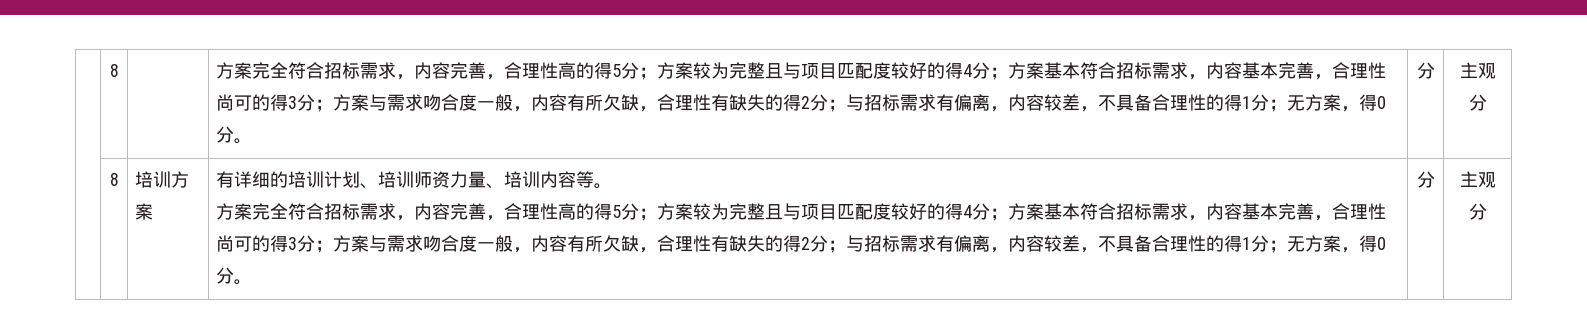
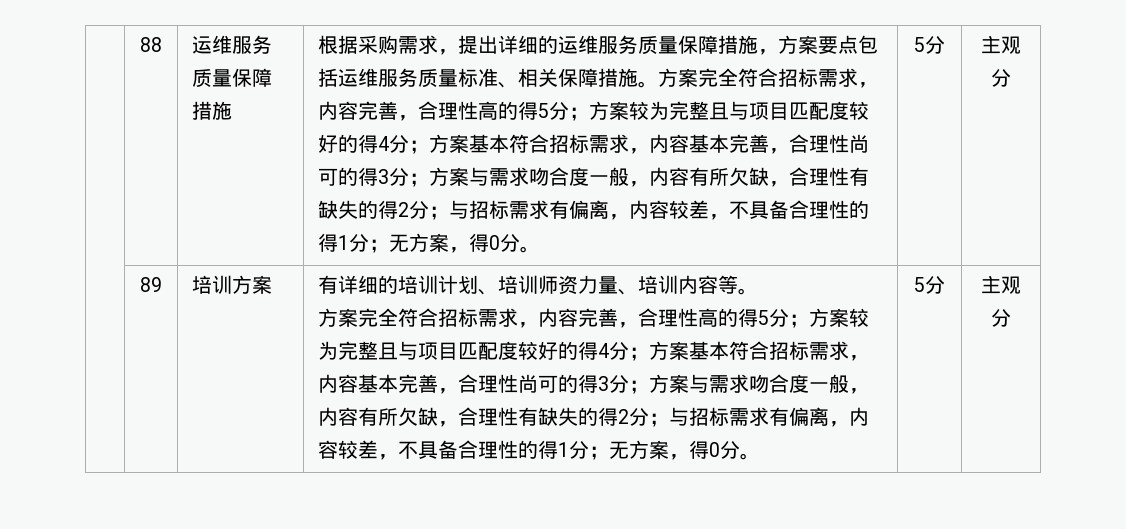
[109,64,119,77] | 8 | | -> [140,37,162,52] [191,35,272,54] [191,68,272,87] [191,101,232,120] [317,35,878,55] [317,68,658,88] | 88 | 运维服务质量保障措施 | 根据采购需求，提出详细的运维服务质量保障措施，方案要点包括运维服务质量标准、相关保障措施。
(253, 141) none -> [914,37,925,52] 5
[109,173,119,186] 8 -> [140,277,162,292] 89
(253, 282) none -> [914,277,925,292] 5

